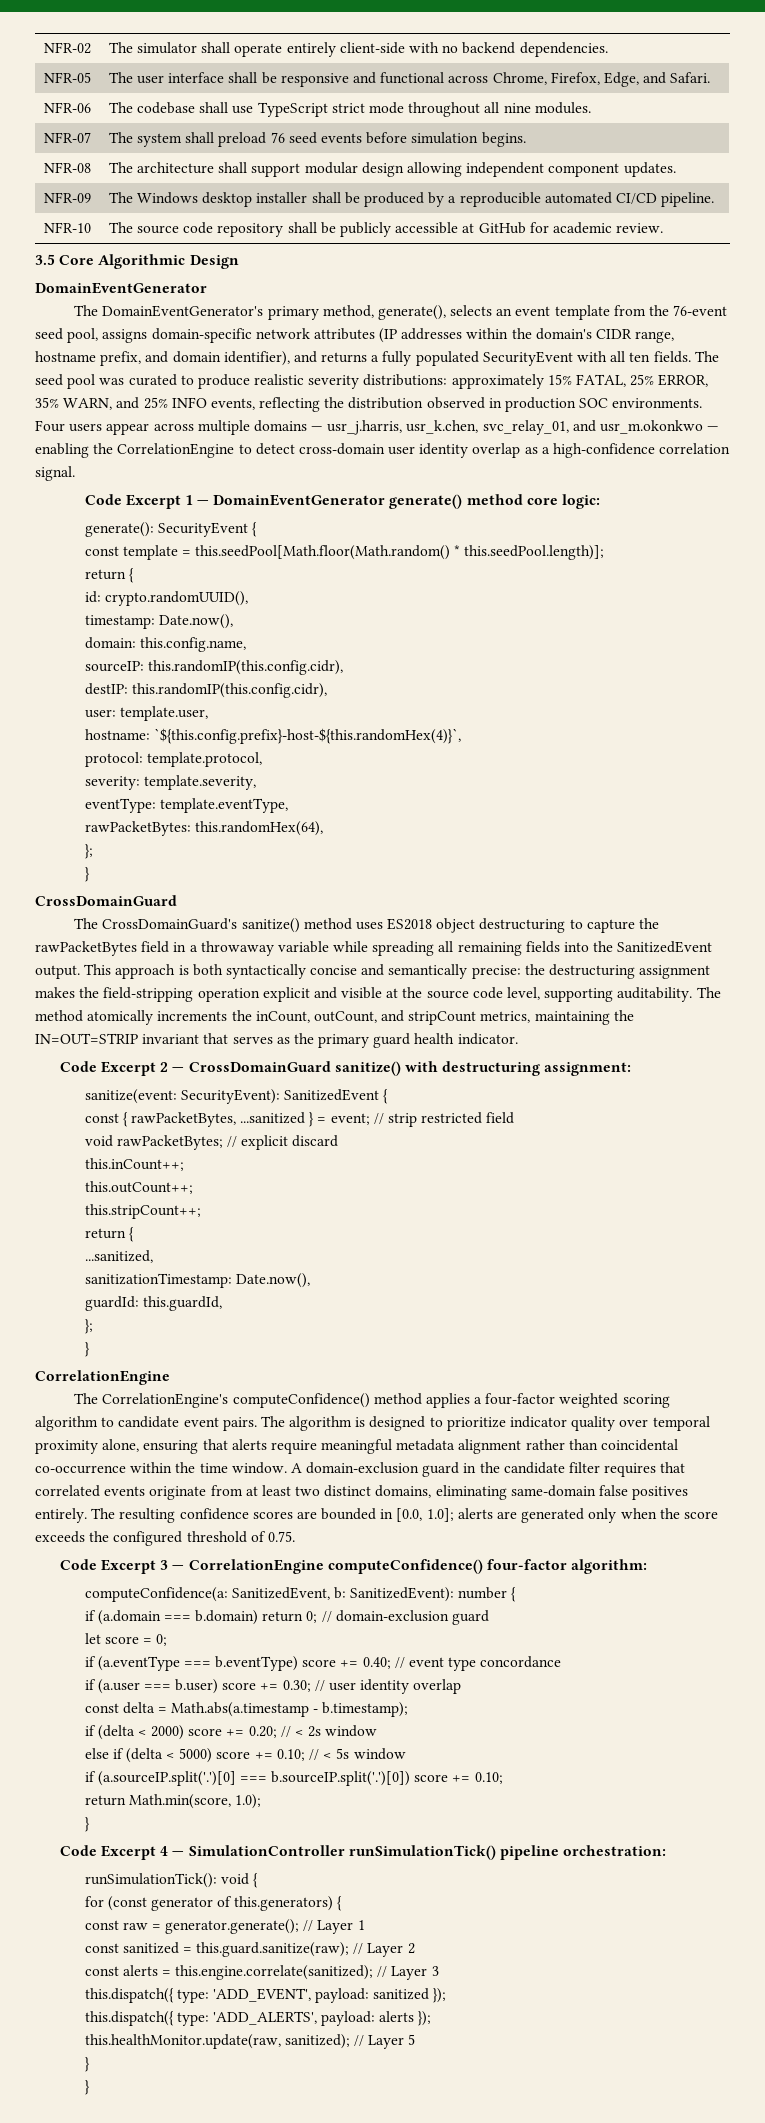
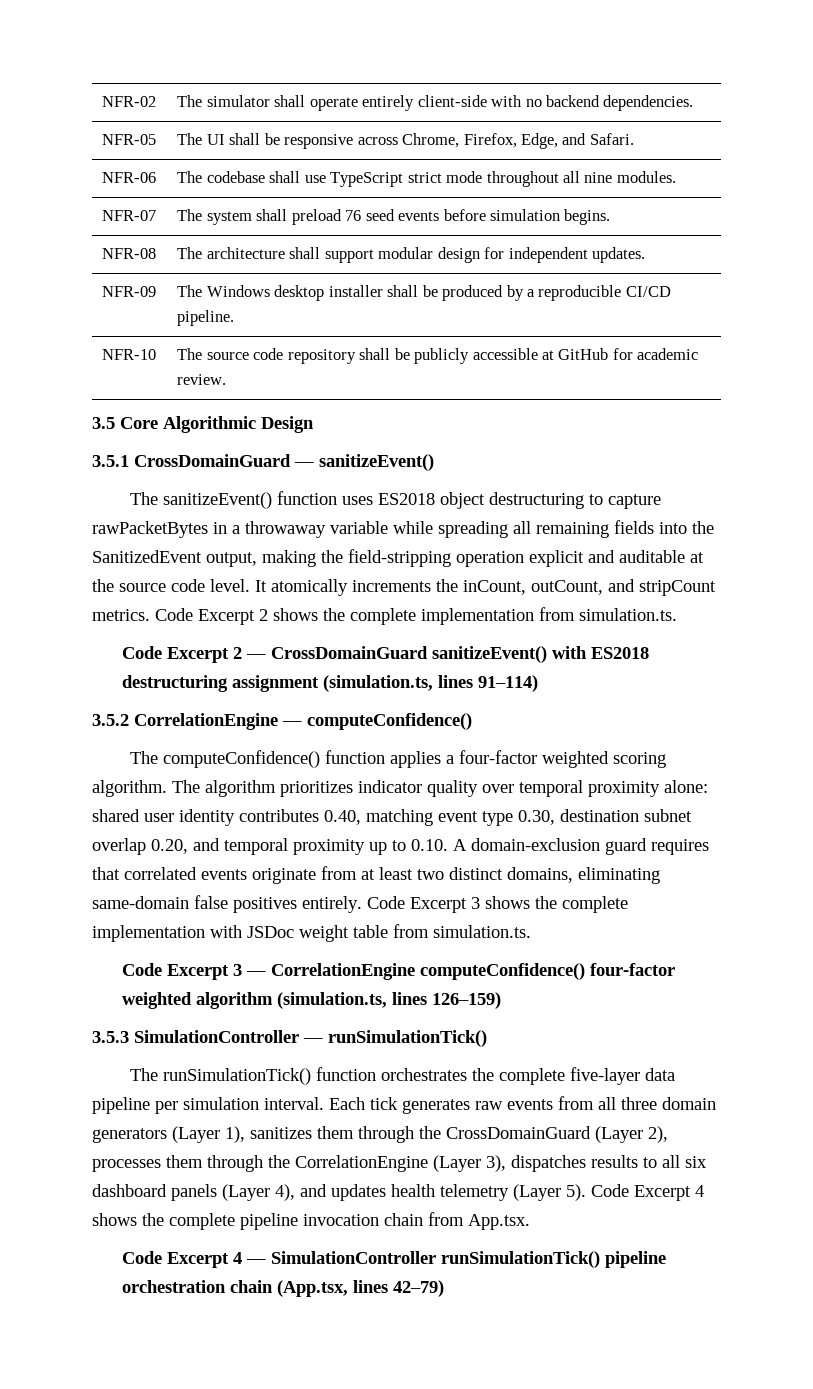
[137,72,225,84] user interface -> [206,134,225,145] UI
[352,72,445,84] and functional -> (354, 141) none
[406,162,620,177] allowing independent component -> [484,247,588,263] for independent
[544,192,612,204] automated -> (622, 293) none
[35,282,207,294] [74,305,728,320] [35,328,675,343] [35,351,719,366] [35,374,709,389] [35,397,703,412] [35,420,720,435] [35,443,731,458] [35,466,75,481] [84,494,601,509] [84,522,257,537] [84,545,605,560] [84,568,134,583] [84,591,248,606] [84,614,233,629] [84,637,246,652] [84,660,343,675] [84,683,327,698] [84,706,208,721] [84,728,461,744] [84,752,262,767] [84,775,256,790] [84,798,288,813] [84,821,323,836] [84,844,93,859] [84,867,90,882] [35,895,177,906] [74,918,352,933] DomainEventGenerator // The DomainEventGenerator's primary method, generate(), selects an event template from the 76-event seed pool, assigns domain-specific network attributes (IP addresses within the domain's CIDR range, hostname prefix, and domain identifier), and returns a fully populated SecurityEvent with all ten fields. The seed pool was curated to produce realistic severity distributions: approximately 15% FATAL, 25% ERROR, 35% WARN, and 25% INFO events, reflecting the distribution observed in production SOC environments. Four users appear across multiple domains — usr_j.harris, usr_k.chen, svc_relay_01, and usr_m.okonkwo — enabling the CorrelationEngine to detect cross-domain user identity overlap as a high-confidence correlation signal. // Code Excerpt 1 — DomainEventGenerator generate() method core logic: // generate(): SecurityEvent { // const template = this.seedPool[Math.floor(Math.random() * this.seedPool.length)]; // return { // id: crypto.randomUUID(), // timestamp: Date.now(), // domain: this.config.name, // sourceIP: this.randomIP(this.config.cidr), // destIP: this.randomIP(this.config.cidr), // user: template.user, // hostname: `${this.config.prefix}-host-${this.randomHex(4)}`, // protocol: template.protocol, // severity: template.severity, // eventType: template.eventType, // rawPacketBytes: this.randomHex(64), // }; // } // CrossDomainGuard // The CrossDomainGuard's sanitize() method -> [92,454,434,471] [130,491,338,509] 3.5.1 CrossDomainGuard — sanitizeEvent() // The sanitizeEvent() function
[638,918,659,929] [35,941,170,956] the rawPacketBytes field -> [92,521,208,538] rawPacketBytes
[35,964,711,979] [35,987,75,998] output. This approach is both syntactically concise and semantically precise: the destructuring assignment makes -> [206,550,316,567] output, making
[341,987,383,999] visible -> [619,550,685,563] auditable
[507,987,721,1002] [35,1010,83,1022] level, supporting auditability. The method -> [210,579,267,592] level. It
[480,1010,634,1025] [35,1033,518,1048] metrics, maintaining the IN=OUT=STRIP invariant that serves as the primary guard health indicator. -> [92,607,677,625] metrics. Code Excerpt 2 shows the complete implementation from simulation.ts.
[334,1061,632,1076] [84,1089,389,1104] [84,1112,515,1127] [84,1135,339,1150] [84,1158,184,1171] [84,1181,193,1194] [84,1204,201,1219] [84,1227,134,1242] [84,1250,153,1263] [84,1273,310,1288] [84,1296,222,1311] [84,1319,93,1334] [84,1342,90,1357] [35,1370,170,1385] [74,1393,422,1408] sanitize() with destructuring assignment: // sanitize(event: SecurityEvent): SanitizedEvent { // const { rawPacketBytes, ...sanitized } = event; // strip restricted field // void rawPacketBytes; // explicit discard // this.inCount++; // this.outCount++; // this.stripCount++; // return { // ...sanitized, // sanitizationTimestamp: Date.now(), // guardId: this.guardId, // }; // } // CorrelationEngine // The CorrelationEngine's computeConfidence() method -> [431,646,649,663] [121,675,538,692] [92,713,472,730] [130,750,386,768] sanitizeEvent() with ES2018 destructuring assignment (simulation.ts, lines 91–114) // 3.5.2 CorrelationEngine — computeConfidence() // The computeConfidence() function
[35,1416,506,1431] algorithm to candidate event pairs. The algorithm is designed to prioritize -> [92,780,353,797] algorithm. The algorithm prioritizes
[102,1439,679,1454] [35,1462,601,1477] alone, ensuring that alerts require meaningful metadata alignment rather than coincidental co-occurrence within the time window. A domain-exclusion guard in the candidate filter -> [664,780,708,793] [92,809,692,826] [92,838,647,855] alone: shared user identity contributes 0.40, matching event type 0.30, destination subnet overlap 0.20, and temporal proximity up to 0.10. A domain-exclusion guard
[91,1508,718,1523] [35,1531,295,1546] The resulting confidence scores are bounded in [0.0, 1.0]; alerts are generated only when the score exceeds the configured threshold of 0.75. -> [367,896,628,913] [92,924,531,942] Code Excerpt 3 shows the complete implementation with JSDoc weight table from simulation.ts.
[571,1559,648,1574] [84,1587,517,1602] [84,1610,490,1625] [84,1633,168,1646] [84,1656,562,1671] [84,1679,462,1694] [84,1702,409,1717] [84,1725,378,1740] [84,1748,406,1763] [84,1771,503,1786] [84,1794,261,1809] [84,1817,90,1832] algorithm: // computeConfidence(a: SanitizedEvent, b: SanitizedEvent): number { // if (a.domain === b.domain) return 0; // domain-exclusion guard // let score = 0; // if (a.eventType === b.eventType) score += 0.40; // event type concordance // if (a.user === b.user) score += 0.30; // user identity overlap // const delta = Math.abs(a.timestamp - b.timestamp); // if (delta < 2000) score += 0.20; // < 2s window // else if (delta < 5000) score += 0.10; // < 5s window // if (a.sourceIP.split('.')[0] === b.sourceIP.split('.')[0]) score += 0.10; // return Math.min(score, 1.0); // } -> [121,992,501,1009] [92,1030,487,1047] [130,1067,676,1085] [92,1096,716,1114] [92,1126,668,1143] [92,1155,707,1172] [92,1184,704,1201] [92,1212,530,1230] weighted algorithm (simulation.ts, lines 126–159) // 3.5.3 SimulationController — runSimulationTick() // The runSimulationTick() function orchestrates the complete five-layer data pipeline per simulation interval. Each tick generates raw events from all three domain generators (Layer 1), sanitizes them through the CrossDomainGuard (Layer 2), processes them through the CorrelationEngine (Layer 3), dispatches results to all six dashboard panels (Layer 4), and updates health telemetry (Layer 5). Code Excerpt 4 shows the complete pipeline invocation chain from App.tsx.
[563,1845,667,1856] [84,1873,258,1888] [84,1896,343,1911] [84,1919,365,1934] [84,1942,415,1957] [84,1965,439,1980] [84,1988,447,2003] [84,2011,432,2026] [84,2034,416,2049] [84,2057,90,2072] [84,2080,90,2095] orchestration: // runSimulationTick(): void { // for (const generator of this.generators) { // const raw = generator.generate(); // Layer 1 // const sanitized = this.guard.sanitize(raw); // Layer 2 // const alerts = this.engine.correlate(sanitized); // Layer 3 // this.dispatch({ type: 'ADD_EVENT', payload: sanitized }); // this.dispatch({ type: 'ADD_ALERTS', payload: alerts }); // this.healthMonitor.update(raw, sanitized); // Layer 5 // } // } -> [121,1280,444,1297] orchestration chain (App.tsx, lines 42–79)

